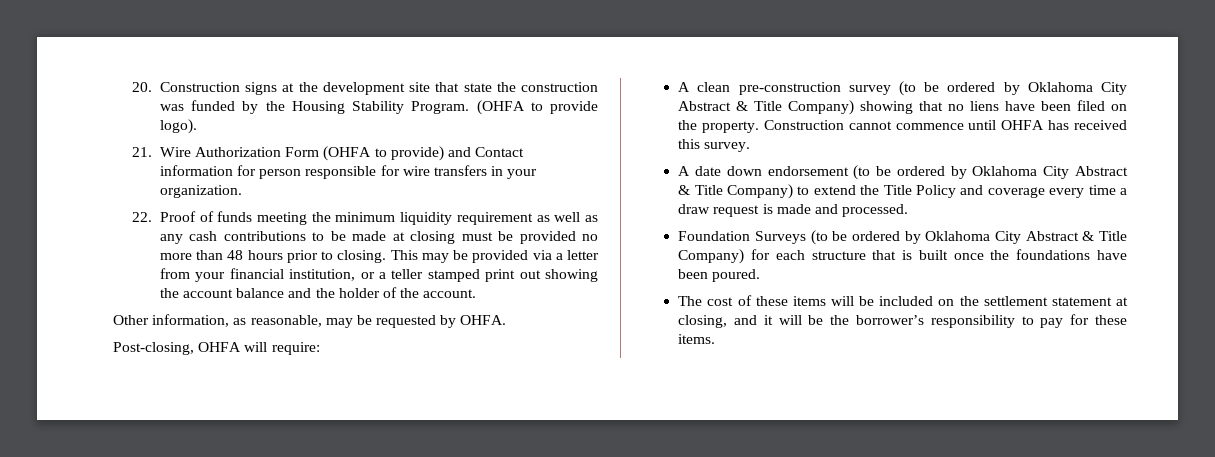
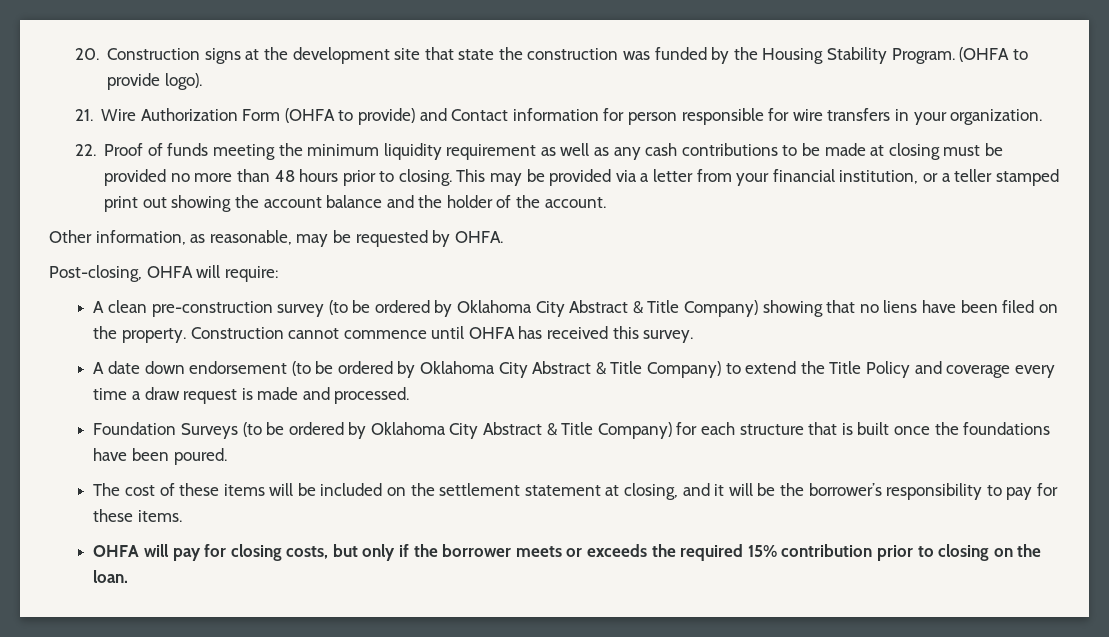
(716, 339) none -> [93,544,1042,561] [93,570,129,583] // OHFA will pay for closing costs, but only if the borrower meets or exceeds the required 15% contribution prior to closing on the loan.

